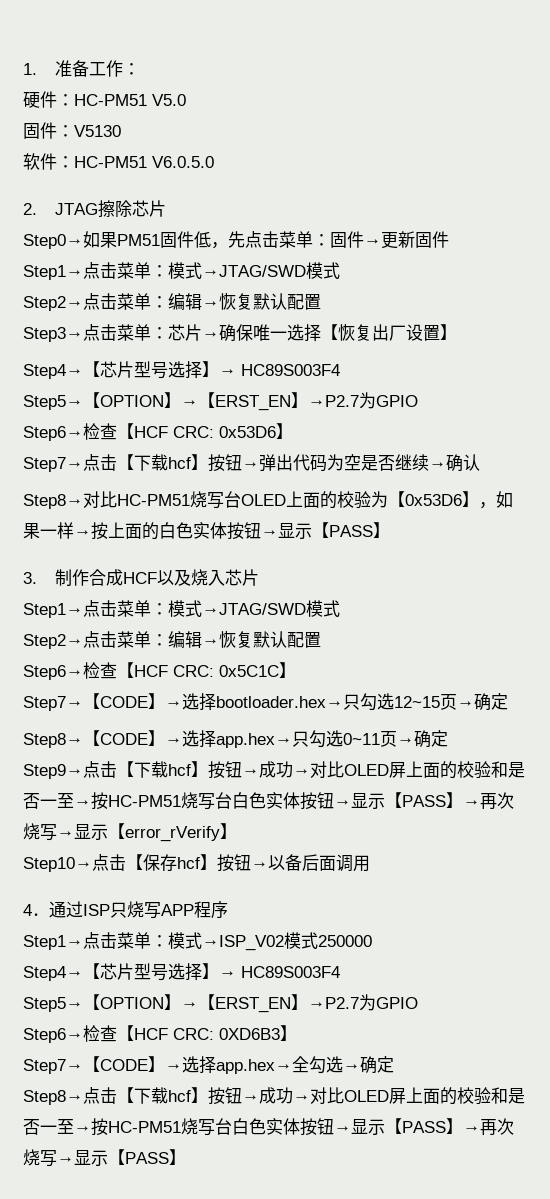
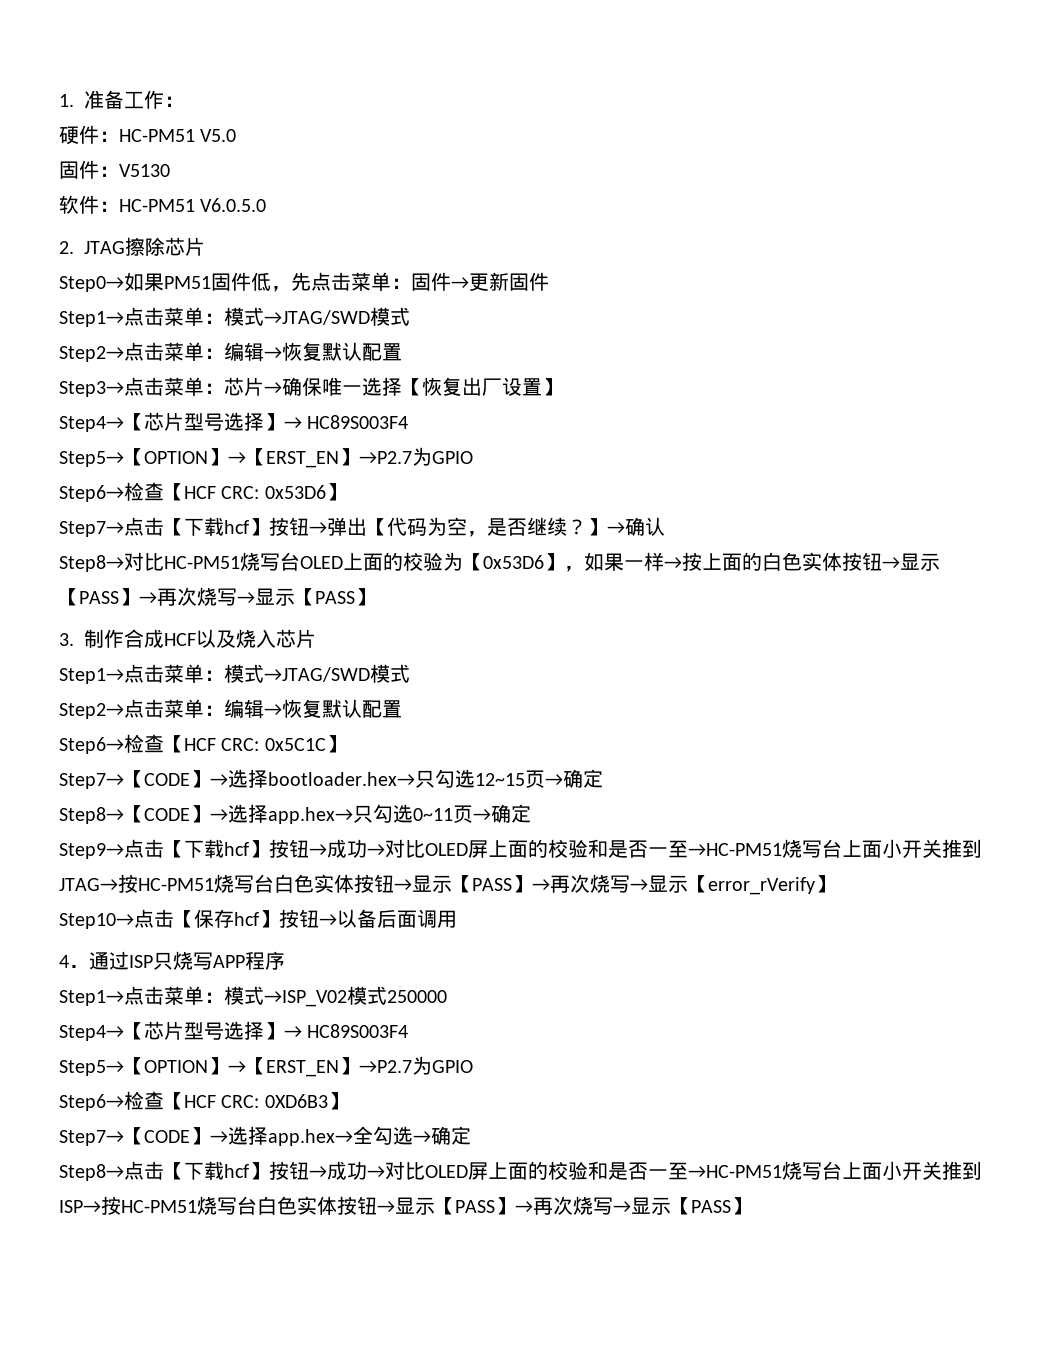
(293, 462) none -> [367,518,387,536] 【
(361, 462) none -> [467,531,487,537] ，
(429, 462) none -> [567,518,607,536] ？】
(390, 530) none -> [139,587,375,606] →再次烧写→显示【PASS】
[74,800,91,807] → -> [688,839,982,858] [59,878,118,891] →HC-PM51烧写台上面小开关推到JTAG→
[74,1126,91,1133] → -> [688,1161,982,1180] [59,1200,101,1213] →HC-PM51烧写台上面小开关推到ISP→

